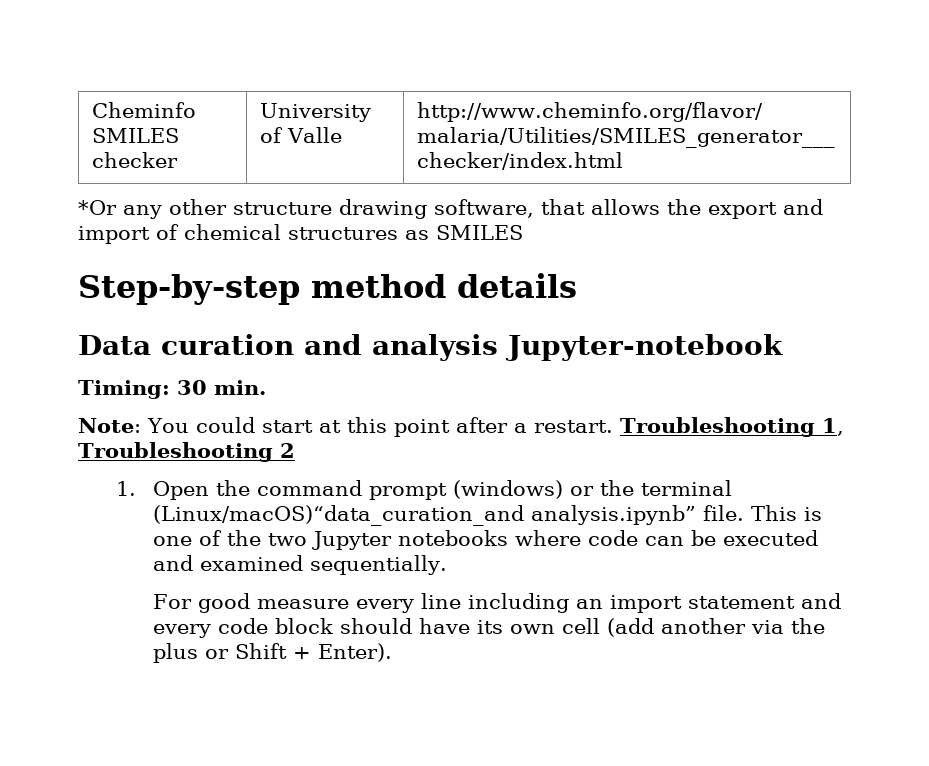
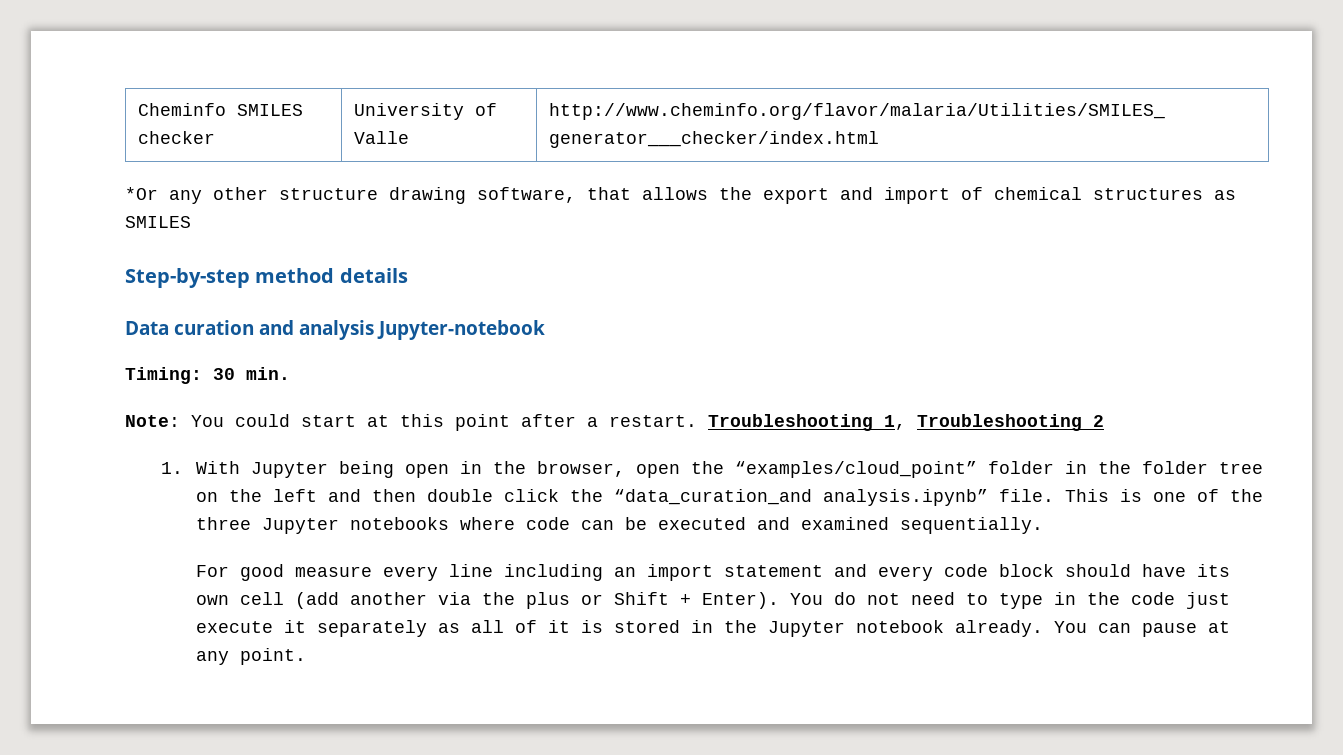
[153,480,733,500] [153,505,525,526] Open the command prompt (windows) or the terminal (Linux/macOS)“data_curation_and -> [196,461,1264,478] [196,489,813,505] With Jupyter being open in the browser, open the “examples/cloud_point” folder in the folder tree on the left and then double click the “data_curation_and
[268,533,308,546] two -> [196,517,252,530] three
(393, 652) none -> [790,592,1231,609] [196,620,1231,637] [196,648,307,665] You do not need to type in the code just execute it separately as all of it is stored in the Jupyter notebook already. You can pause at any point.

